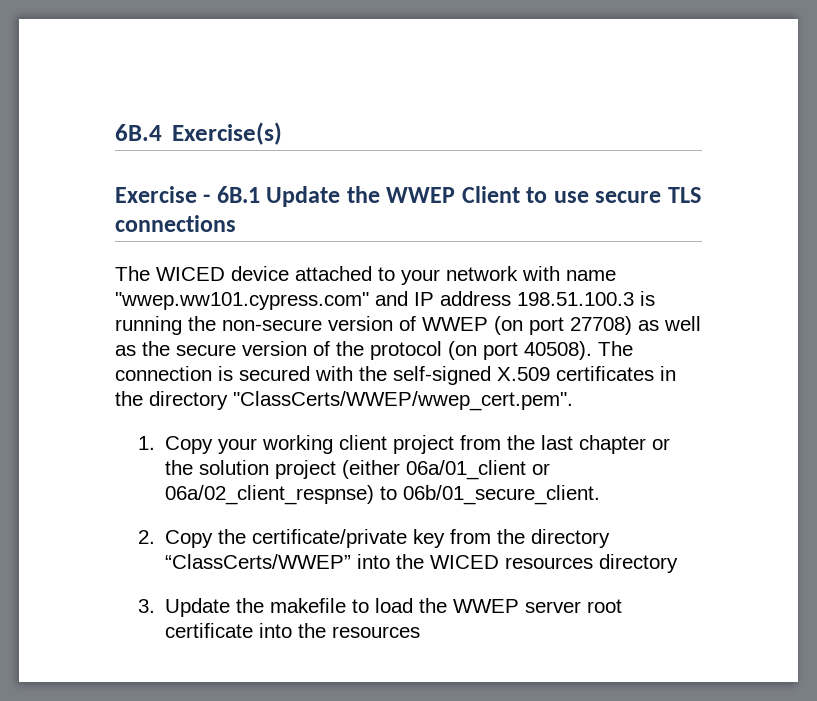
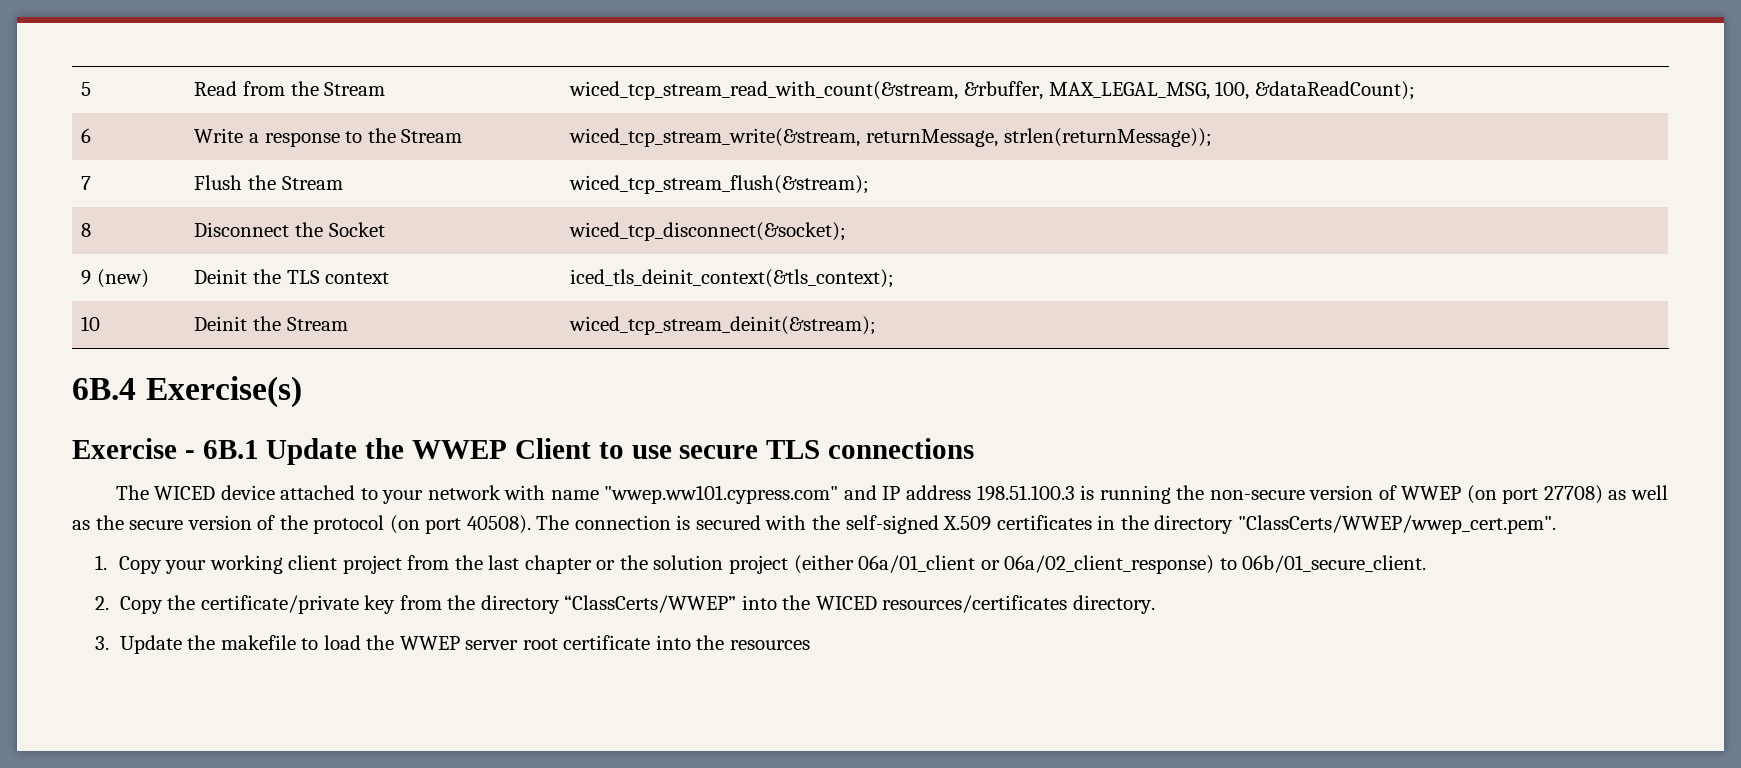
(115, 132) none -> [81,82,92,96] [194,81,386,96] [569,81,1415,100] [81,128,92,143] [194,128,463,147] [569,128,1212,147] [81,176,92,190] [194,175,343,190] [569,175,870,194] [81,223,92,237] [194,222,385,237] [569,222,847,241] [81,269,149,288] [194,269,390,284] [570,269,895,288] [81,316,101,331] [194,316,348,331] [569,316,877,335] 5 | Read from the Stream | wiced_tcp_stream_read_with_count(&stream, &rbuffer, MAX_LEGAL_MSG, 100, &dataReadCount); // 6 | Write a response to the Stream | wiced_tcp_stream_write(&stream, returnMessage, strlen(returnMessage)); // 7 | Flush the Stream | wiced_tcp_stream_flush(&stream); // 8 | Disconnect the Socket | wiced_tcp_disconnect(&socket); // 9 (new) | Deinit the TLS context | iced_tls_deinit_context(&tls_context); // 10 | Deinit the Stream | wiced_tcp_stream_deinit(&stream); //
[165,485,375,505] 06a/02_client_respnse) -> [1004,555,1215,574] 06a/02_client_response)
[505,554,679,573] resources directory -> [882,595,1155,614] resources/certificates directory.

